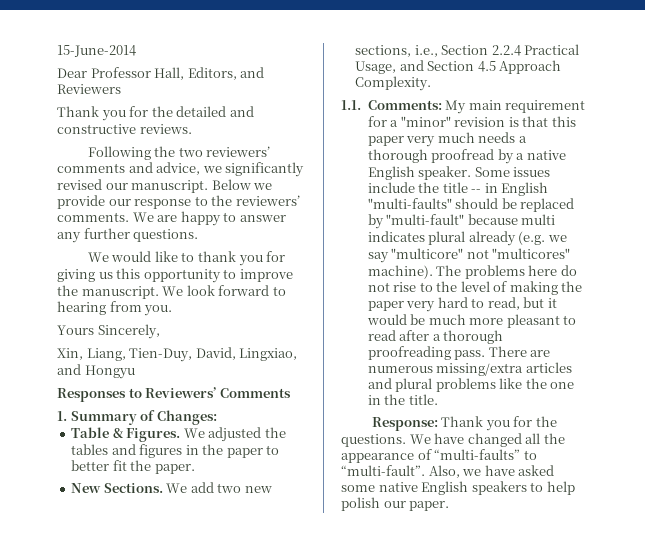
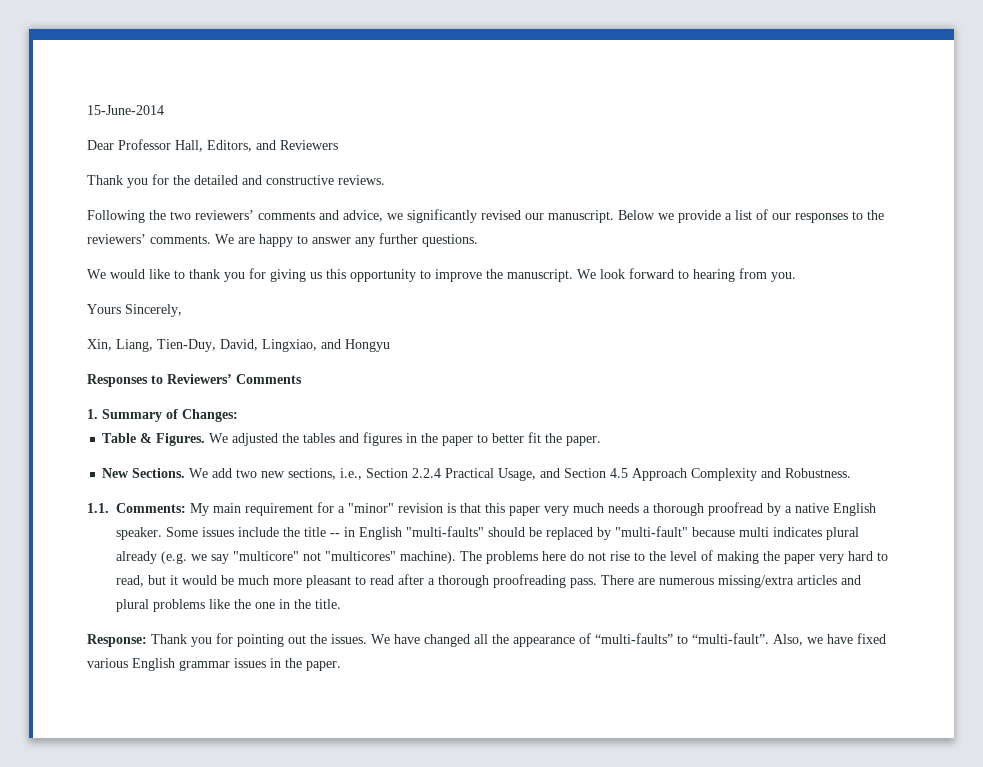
[108,199,192,209] our response -> [725,209,848,223] a list of our responses
[355,76,432,91] Complexity. -> [691,468,852,481] Complexity and Robustness.
[535,416,557,427] [341,434,406,447] the questions. -> [237,634,367,647] pointing out the issues.
[518,465,555,476] [341,481,575,495] [341,497,406,511] asked some native English speakers to help polish our -> [857,633,886,644] [87,658,302,671] fixed various English grammar issues in the

